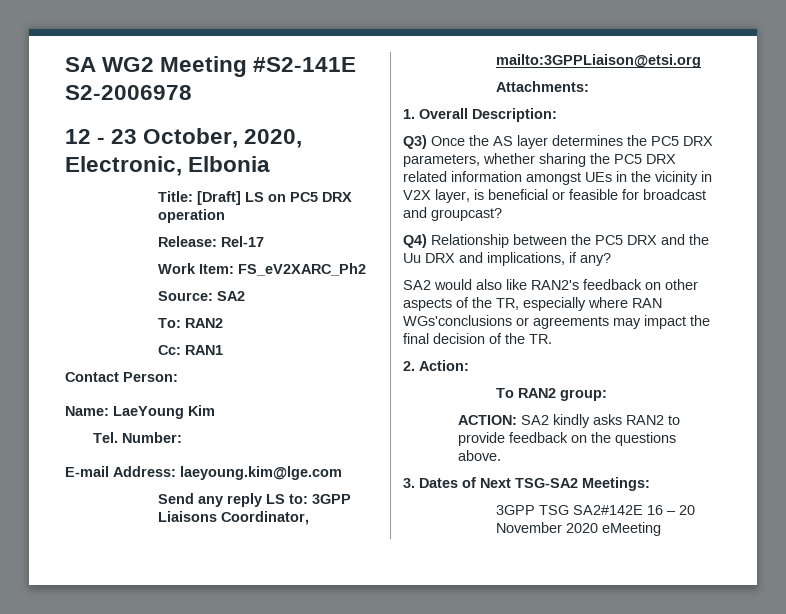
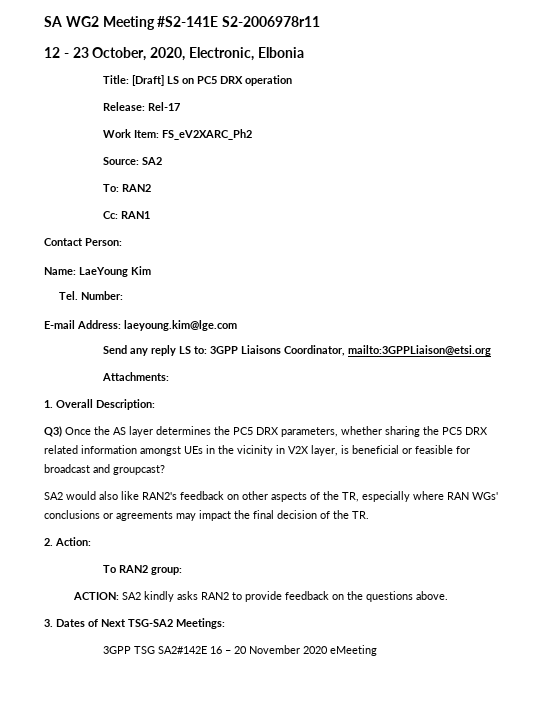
[65,85,192,100] S2-2006978 -> [222,16,321,27] S2-2006978r11
[403,234,709,248] [403,252,611,266] // Q4) Relationship between the PC5 DRX and the Uu DRX and implications, if any? -> (165, 470) none
[403,315,512,326] WGs'conclusions -> [472,492,498,500] [44,510,100,519] WGs' conclusions

